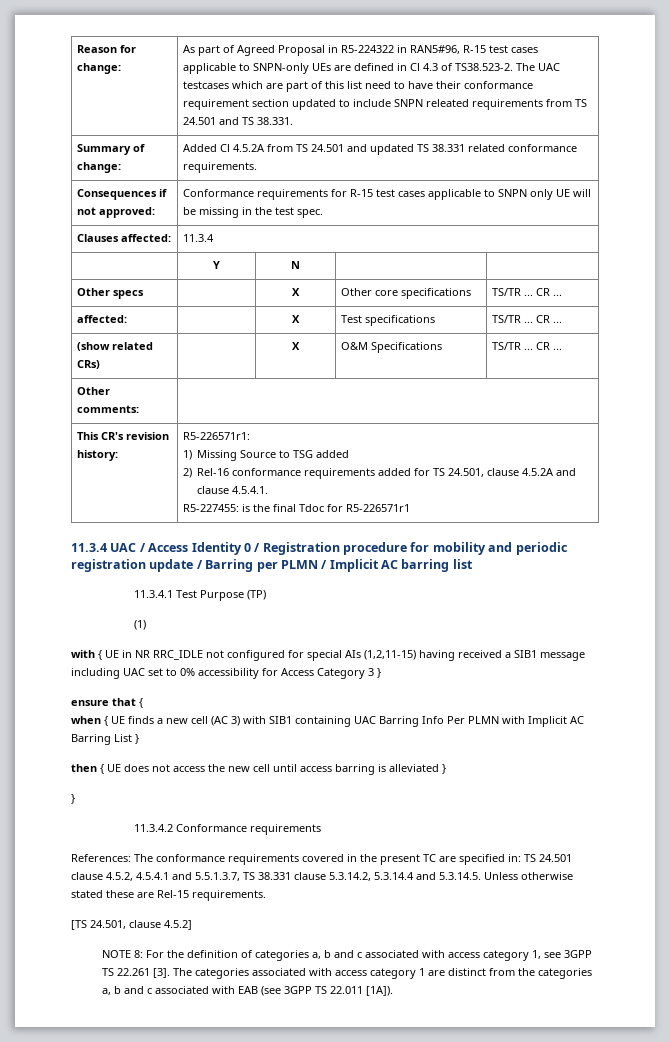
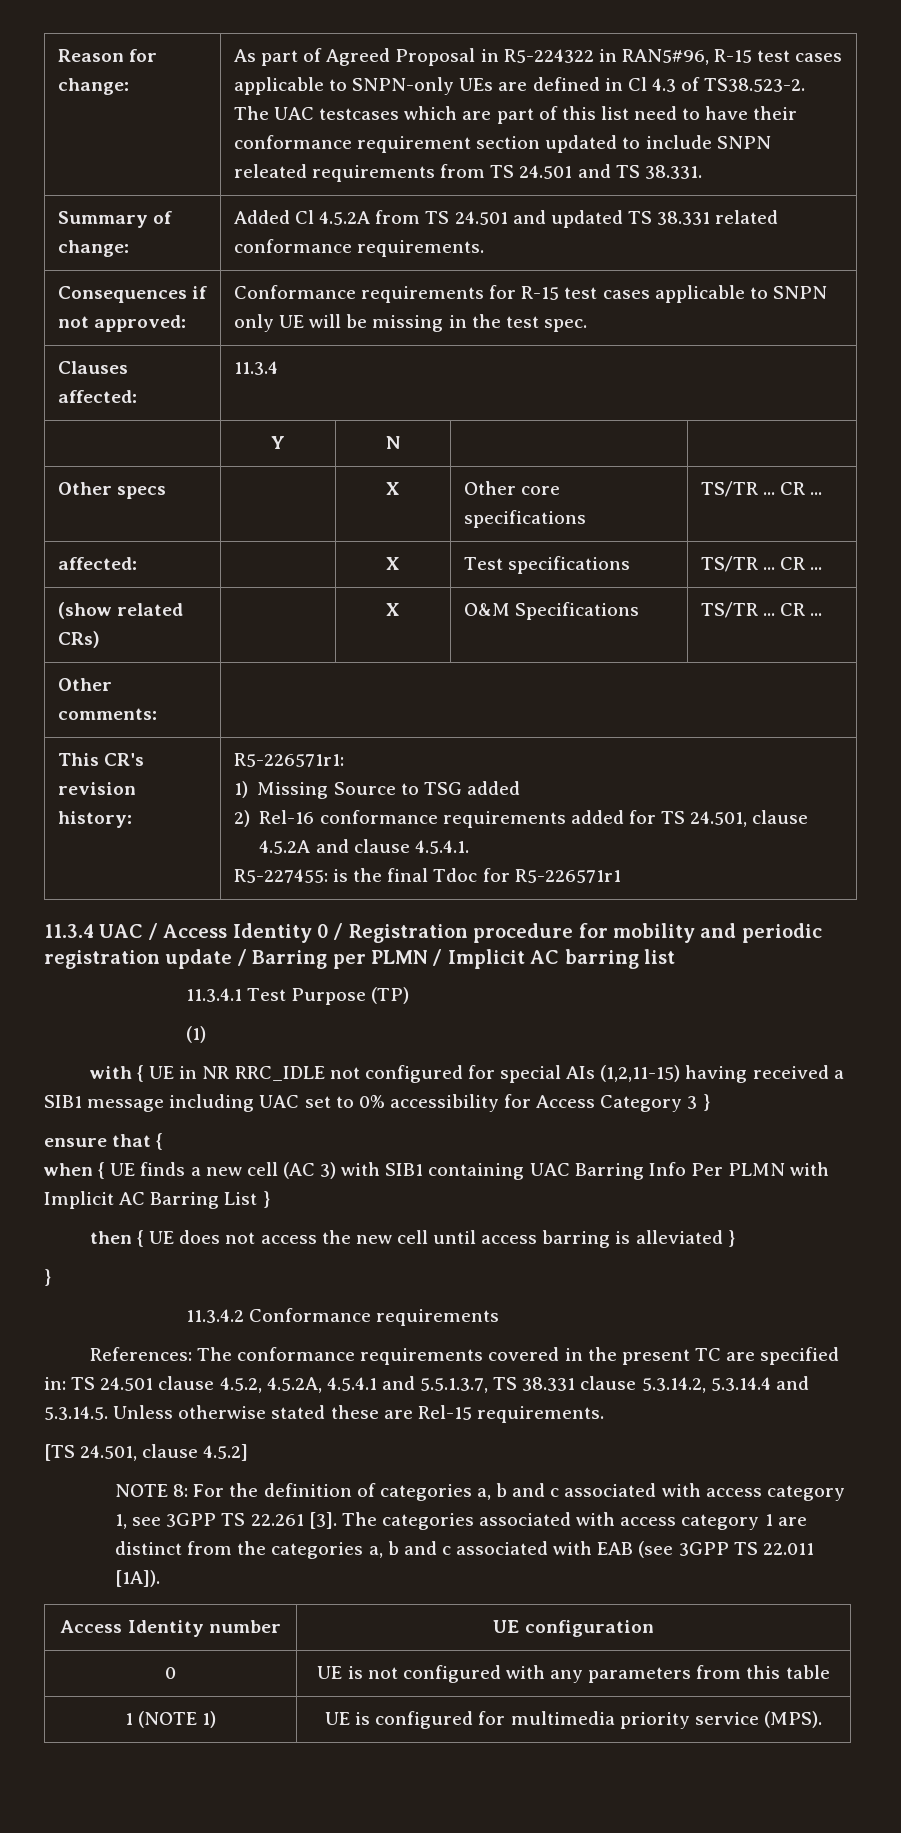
(133, 876) none -> [266,1377,322,1393] 4.5.2A,
(394, 991) none -> [60,1620,281,1637] [493,1620,654,1637] [165,1667,176,1679] [317,1665,830,1683] [124,1711,217,1728] [325,1711,822,1729] // Access Identity number | UE configuration // 0 | UE is not configured with any parameters from this table // 1 (NOTE 1) | UE is configured for multimedia priority service (MPS).

